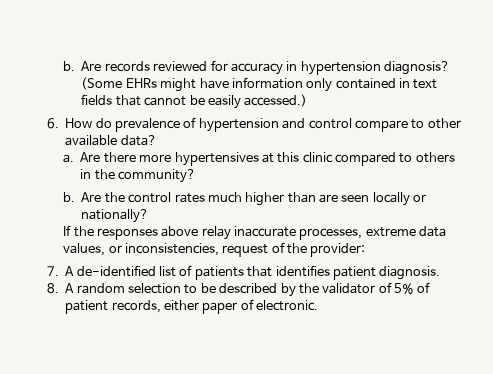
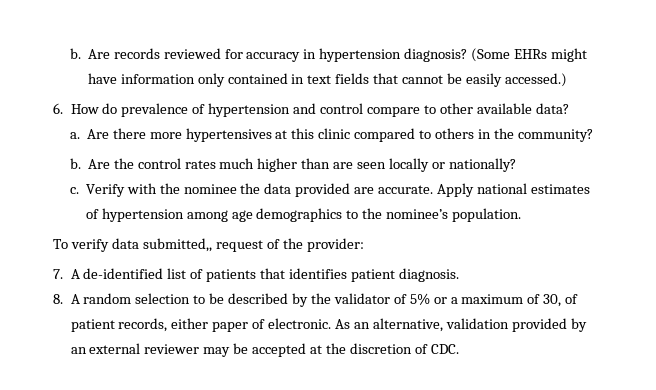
[63,225,447,240] [63,243,219,256] If the responses above relay inaccurate processes, extreme data values, or inconsistencies, -> [69,183,590,197] [85,208,522,222] [53,238,213,252] c. Verify with the nominee the data provided are accurate. Apply national estimates of hypertension among age demographics to the nominee’s population. // To verify data submitted,,
(415, 288) none -> [433,294,562,307] or a maximum of 30,
(319, 305) none -> [335,318,587,332] [70,343,459,357] As an alternative, validation provided by an external reviewer may be accepted at the discretion of CDC.

